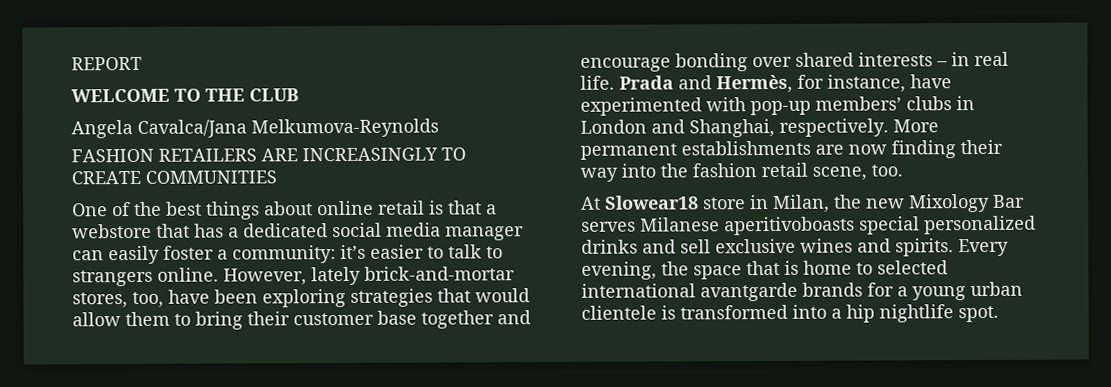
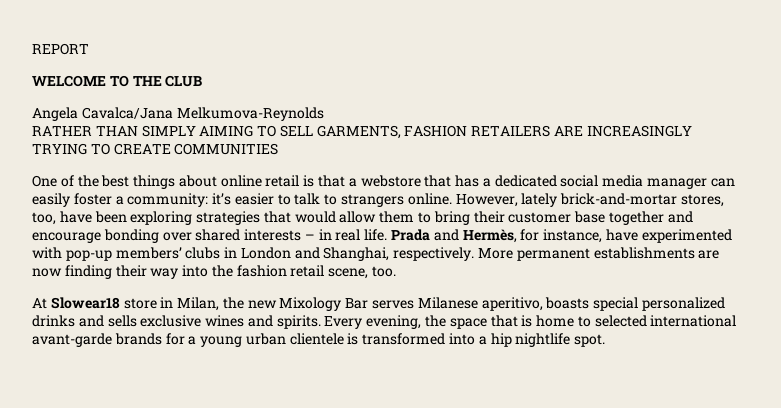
(439, 128) none -> [32,125,401,139] RATHER THAN SIMPLY AIMING TO SELL GARMENTS,
(438, 154) none -> [32,143,87,155] TRYING
[724,216,855,236] aperitivoboasts -> [481,297,590,311] aperitivo, boasts
[680,239,711,254] sell -> [107,315,137,327] sells
[700,282,798,302] avantgarde -> [32,333,112,347] avant-garde

